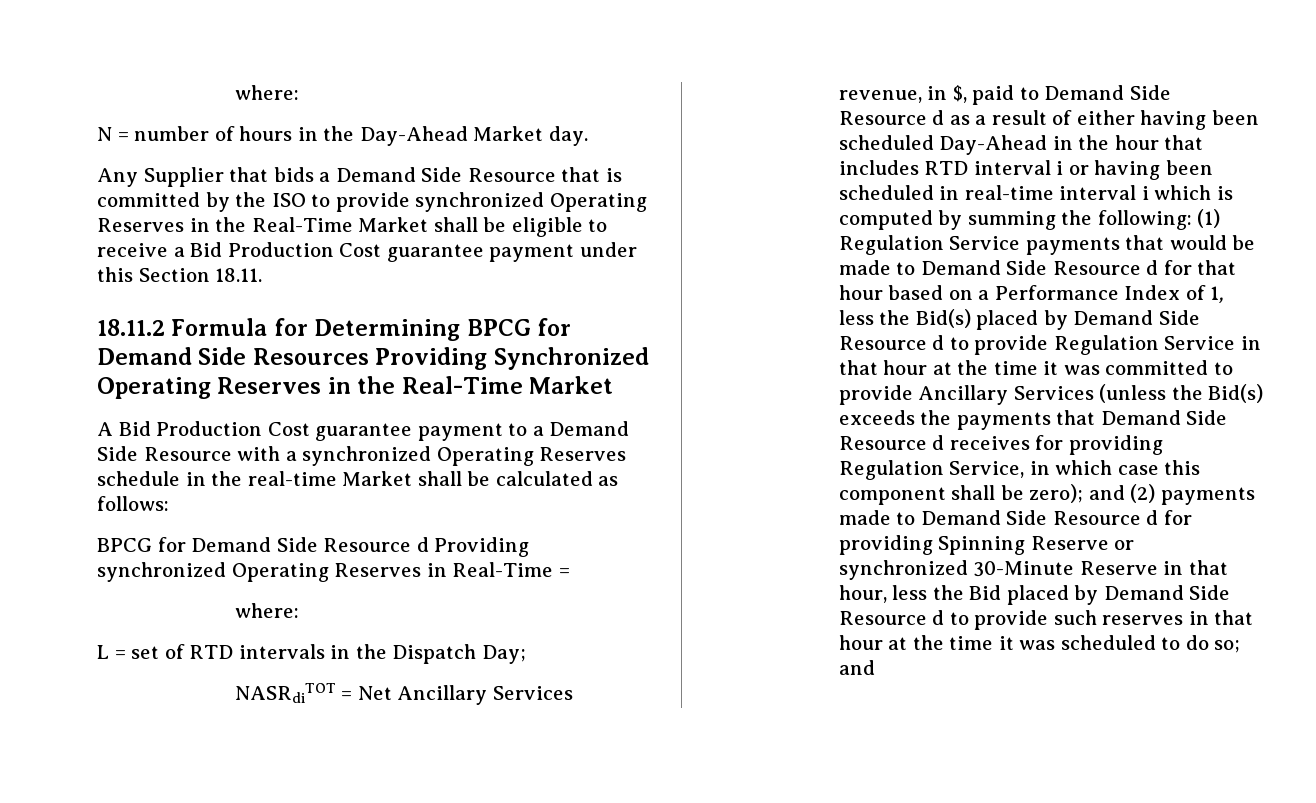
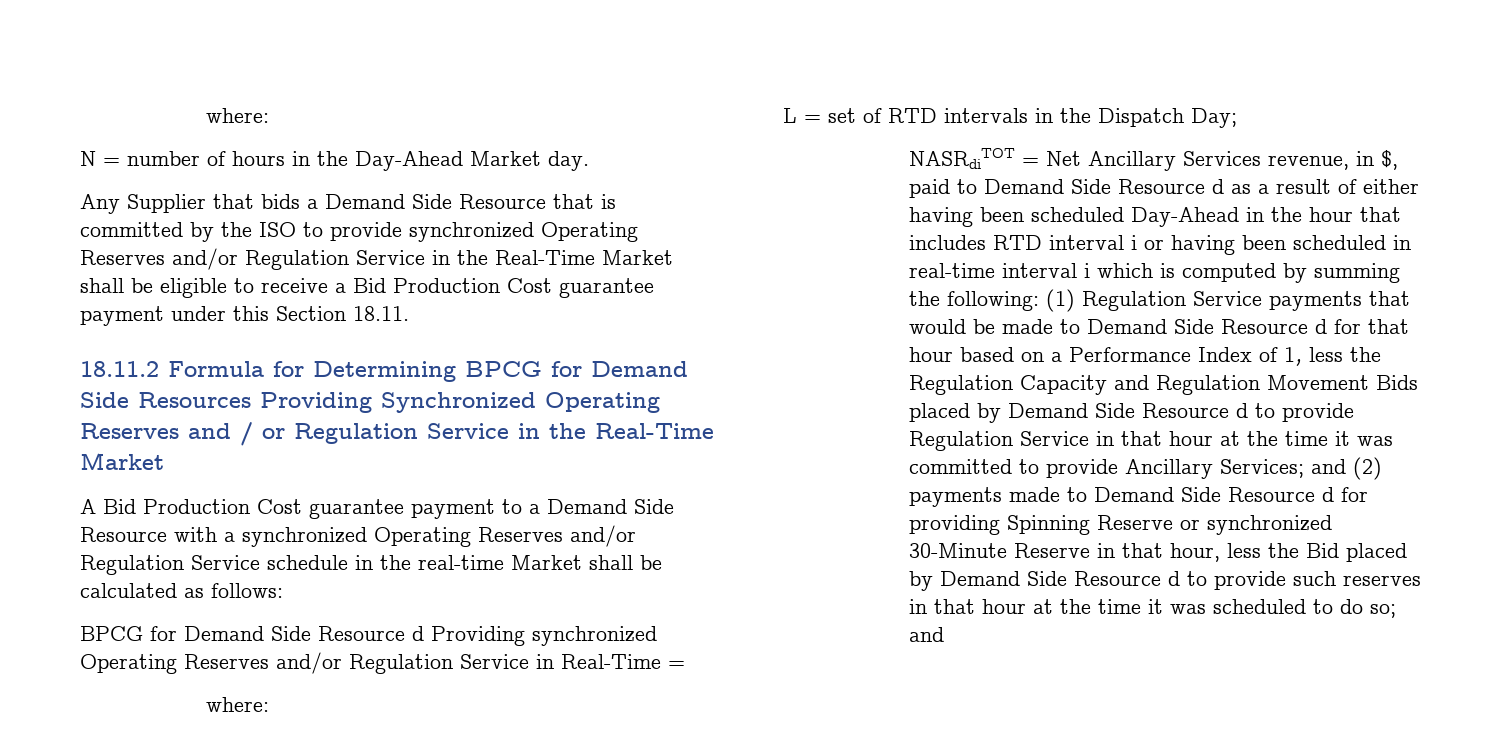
(184, 225) none -> [172,248,425,270] and/or Regulation Service
(322, 385) none -> [188,422,509,446] and / or Regulation Service
(627, 454) none -> [570,525,636,547] [80,555,260,575] and/or Regulation Service
(422, 570) none -> [276,652,529,674] and/or Regulation Service
[915,309,971,328] Bid(s) -> [909,375,1419,395] Regulation Capacity and Regulation Movement Bids
[1013,384,1264,403] [838,410,1228,430] [838,435,1163,455] [838,460,1201,480] [838,484,1084,505] Services (unless the Bid(s) exceeds the payments that Demand Side Resource d receives for providing Regulation Service, in which case this component shall be zero); -> [1220,459,1305,478] Services;

